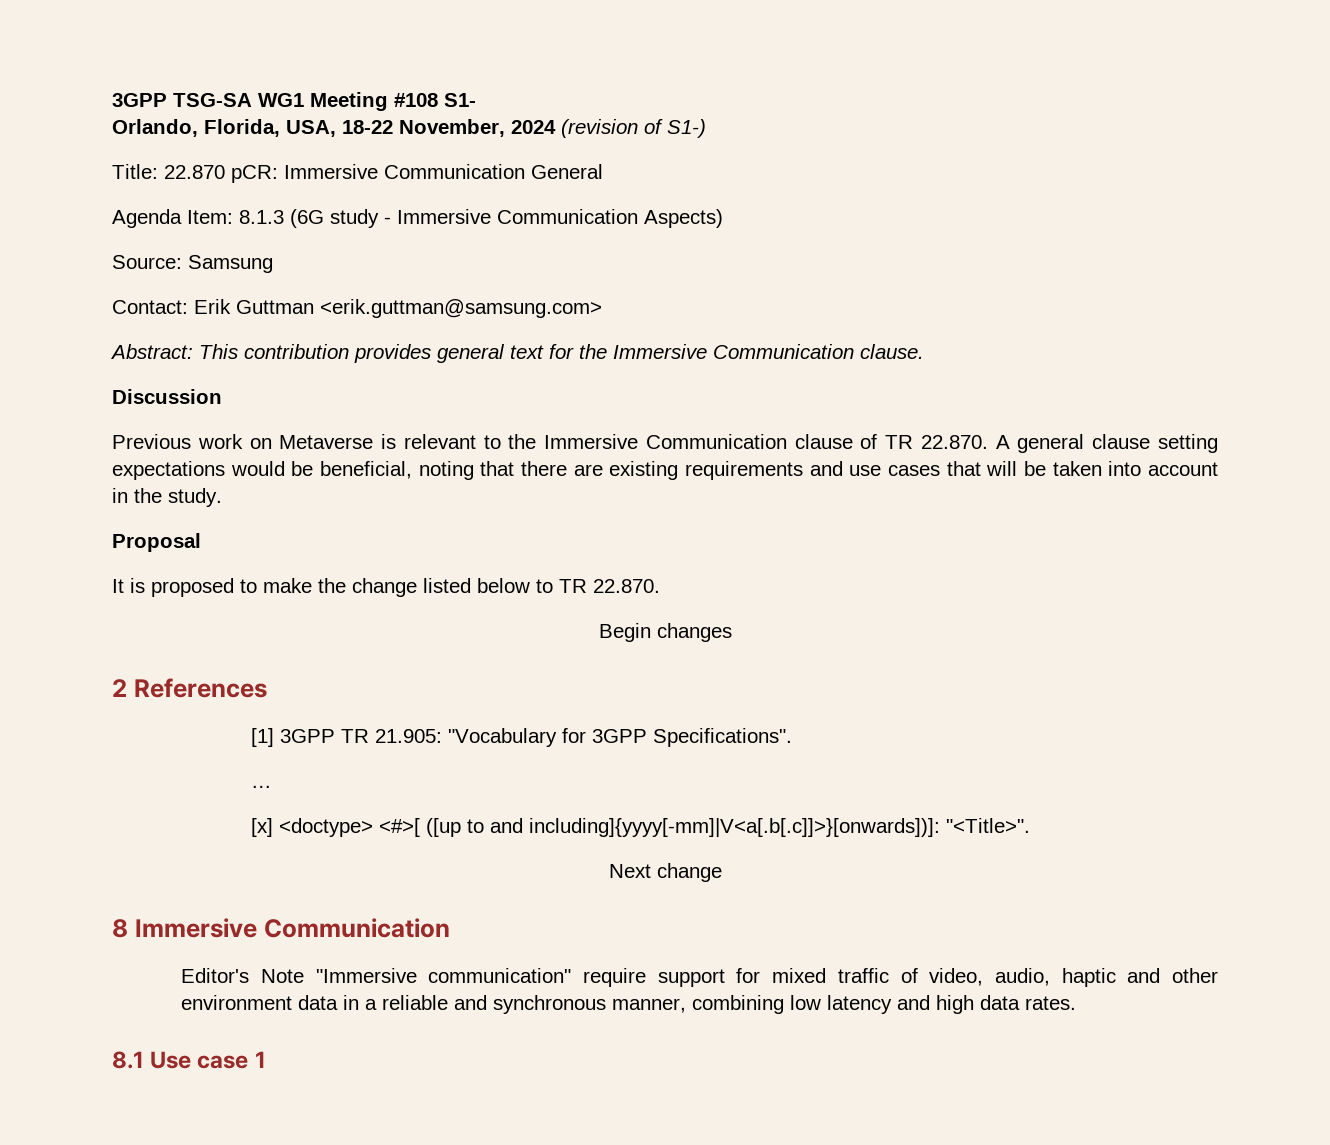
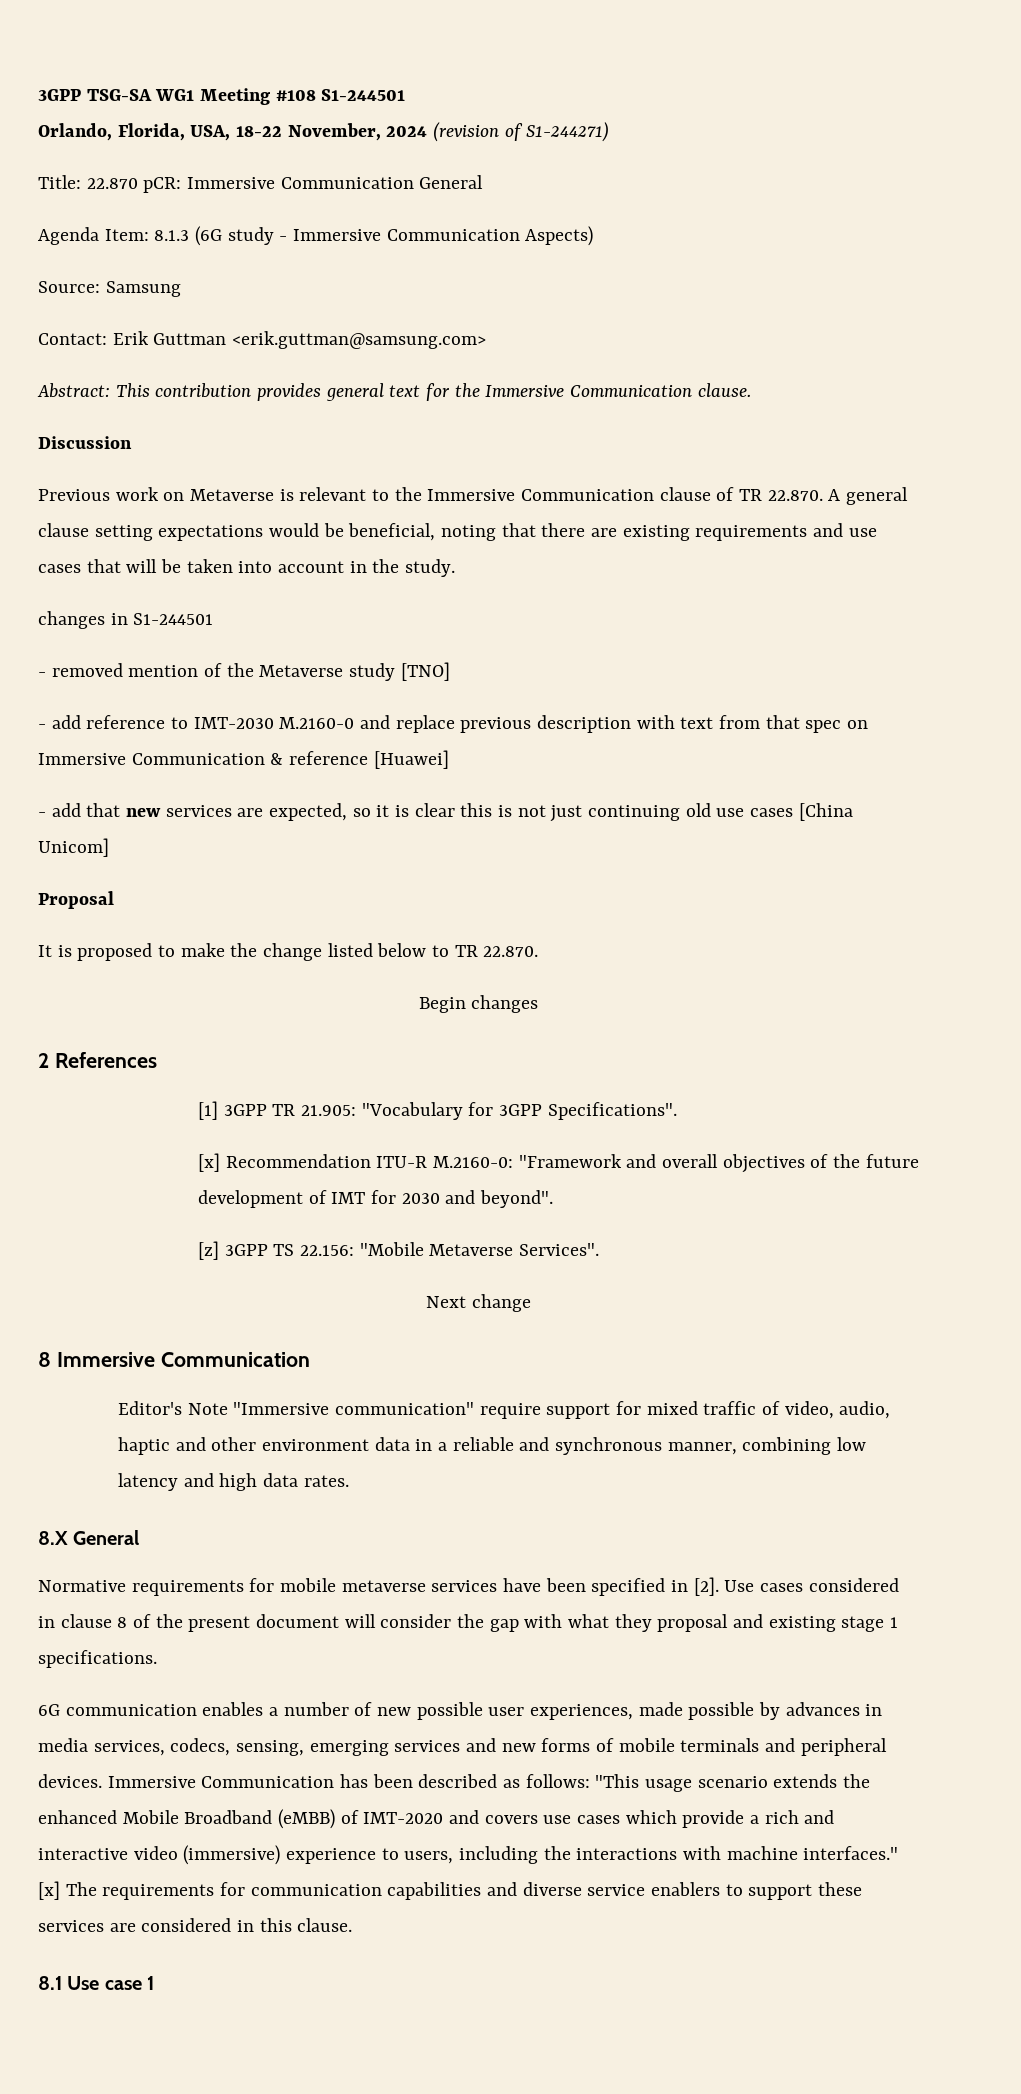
[444,93,476,107] S1- -> [321,89,406,101] S1-244501
[667,119,706,138] S1-) -> [526,122,610,142] S1-244271)
(222, 497) none -> [38,611,214,629] [38,662,450,681] [38,715,869,733] [38,750,449,769] [38,803,853,822] [38,838,109,857] // changes in S1-244501 // - removed mention of the Metaverse study [TNO] // - add reference to IMT-2030 M.2160-0 and replace previous description with text from that spec on Immersive Communication & reference [Huawei] // - add that new services are expected, so it is clear this is not just continuing old use cases [China Unicom]
[250,785,272,788] [250,818,1030,837] … // [x] <doctype> <#>[ ([up to and including]{yyyy[-mm]|V<a[.b[.c]]>}[onwards])]: "<Title>". -> [197,1153,919,1173] [197,1190,553,1208] [197,1241,599,1260] [x] Recommendation ITU-R M.2160-0: "Framework and overall objectives of the future development of IMT for 2030 and beyond". // [z] 3GPP TS 22.156: "Mobile Metaverse Services".
(1077, 1003) none -> [38,1530,140,1545] [38,1577,899,1596] [38,1614,899,1632] [38,1650,157,1668] [38,1702,883,1720] [38,1738,887,1756] [38,1774,871,1792] [38,1809,835,1829] [38,1845,899,1865] [38,1881,863,1900] [38,1918,353,1932] // 8.X General // Normative requirements for mobile metaverse services have been specified in [2]. Use cases considered in clause 8 of the present document will consider the gap with what they proposal and existing stage 1 specifications. // 6G communication enables a number of new possible user experiences, made possible by advances in media services, codecs, sensing, emerging services and new forms of mobile terminals and peripheral devices. Immersive Communication has been described as follows: "This usage scenario extends the enhanced Mobile Broadband (eMBB) of IMT-2020 and covers use cases which provide a rich and interactive video (immersive) experience to users, including the interactions with machine interfaces." [x] The requirements for communication capabilities and diverse service enablers to support these services are considered in this clause.

